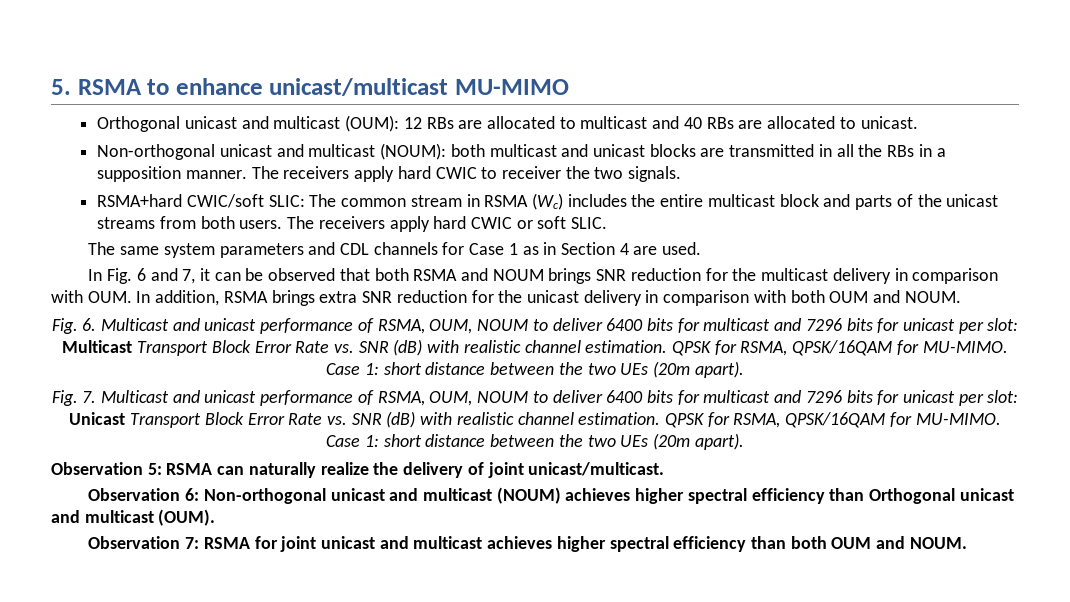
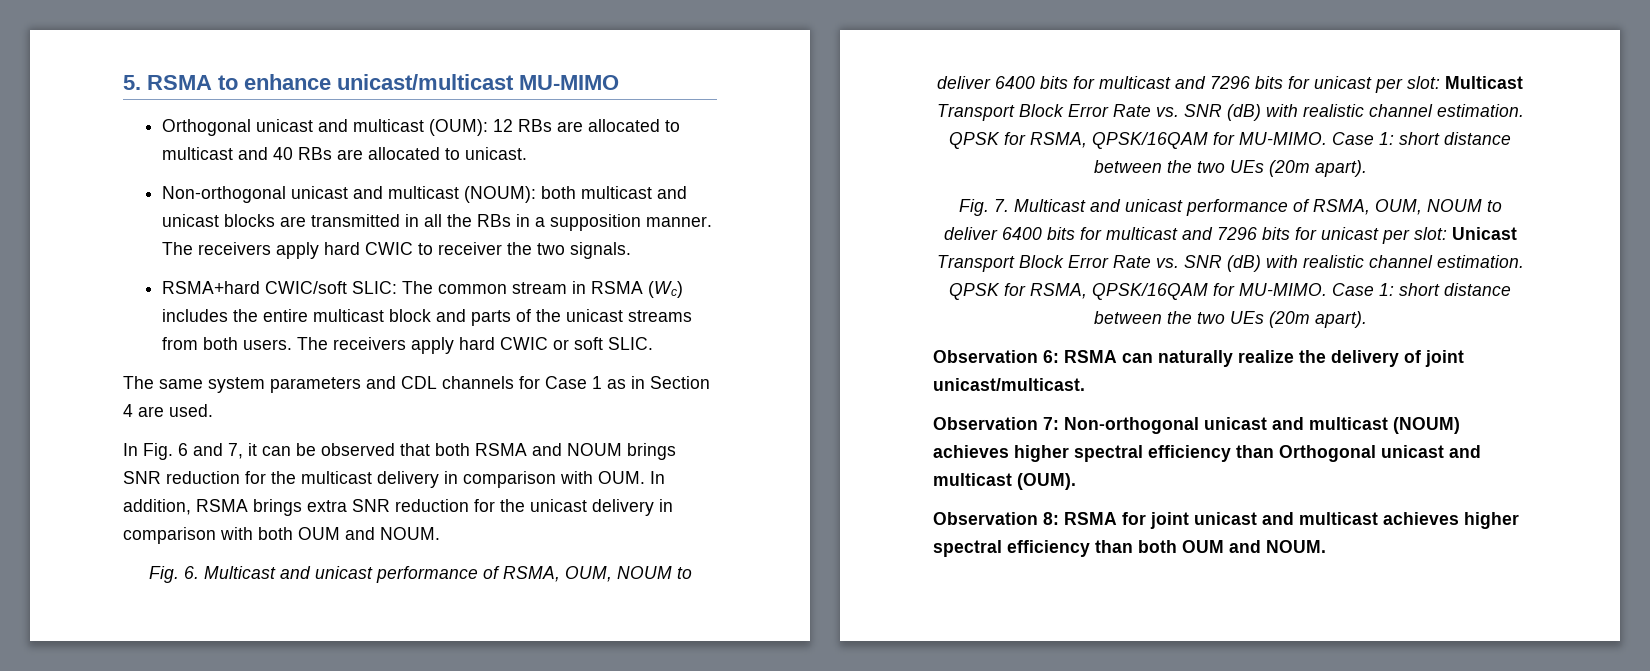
[147,463,162,475] 5: -> [1043,350,1059,363] 6:
[185,488,200,501] 6: -> [1043,417,1059,430] 7:
[185,537,200,549] 7: -> [1043,512,1059,525] 8:

